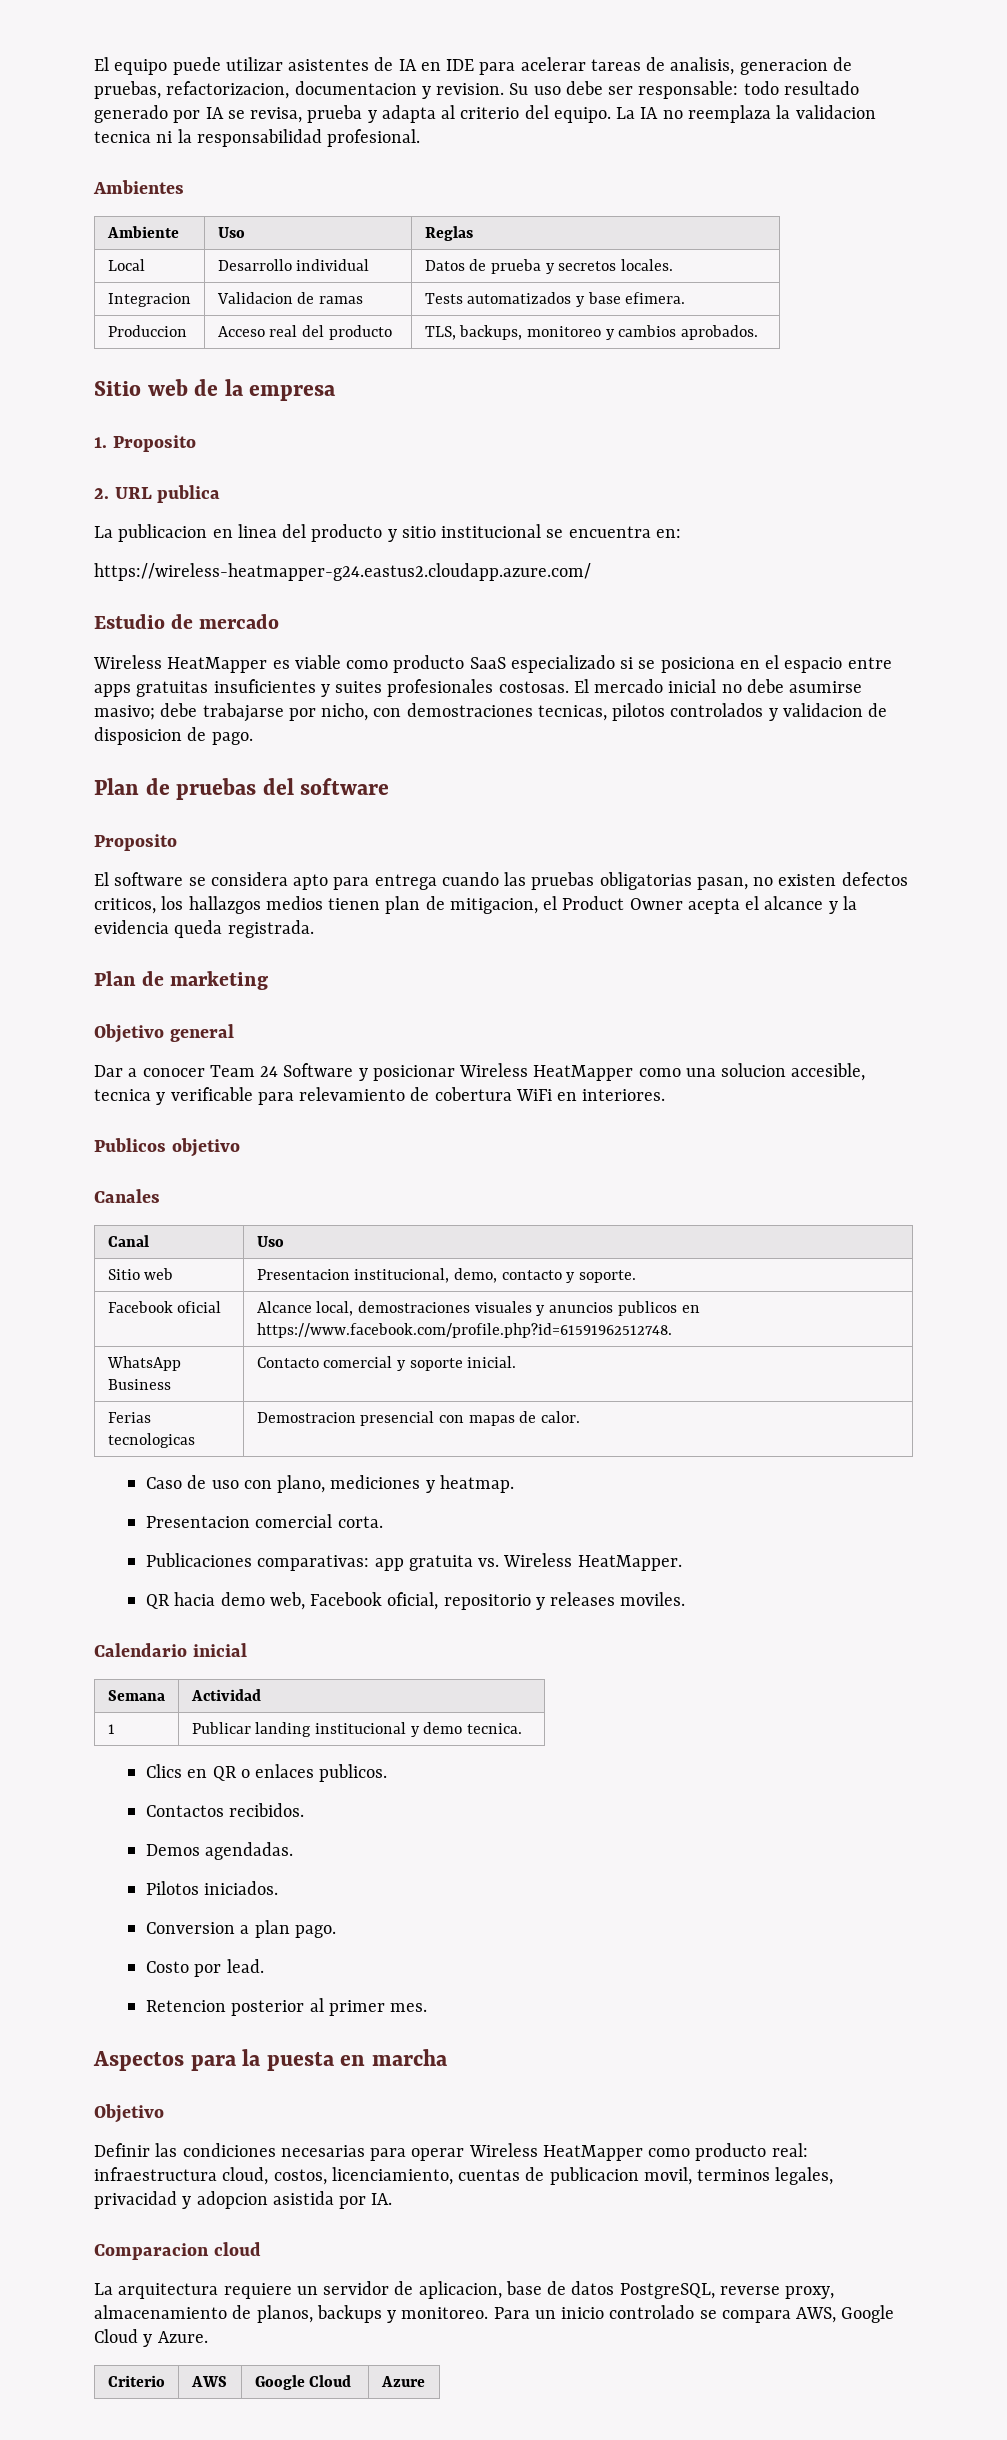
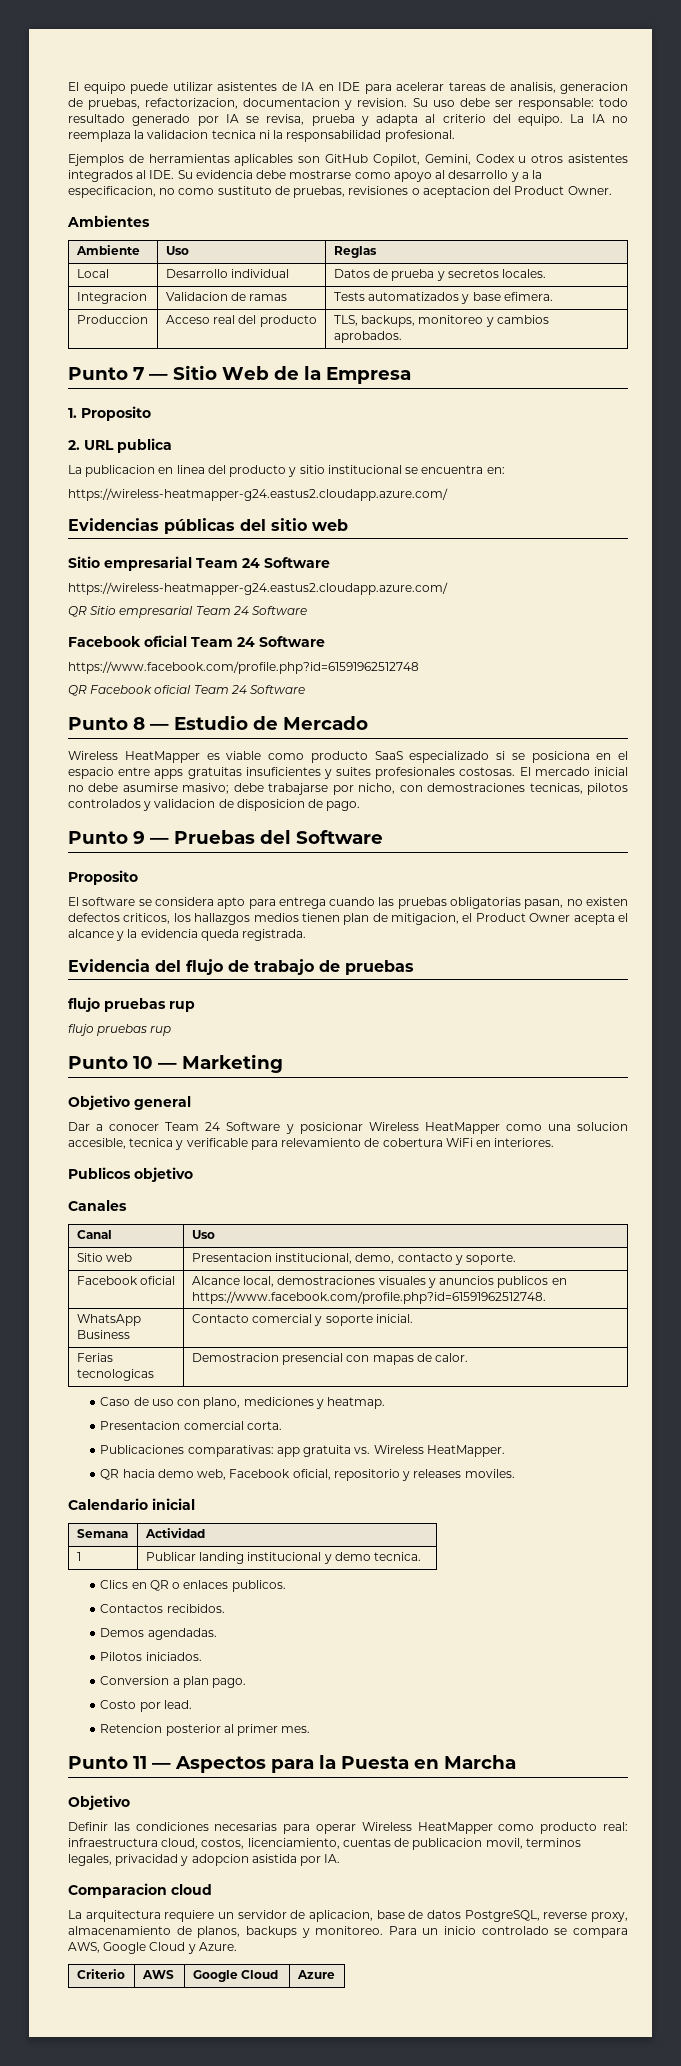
(421, 138) none -> [68,154,628,166] [68,170,543,182] [68,186,612,198] // Ejemplos de herramientas aplicables son GitHub Copilot, Gemini, Codex u otros asistentes integrados al IDE. Su evidencia debe mostrarse como apoyo al desarrollo y a la especificacion, no como sustituto de pruebas, revisiones o aceptacion del Product Owner.
[94,379,188,396] Sitio web -> [68,365,269,380] Punto 7 — Sitio Web
[249,385,337,401] empresa -> [326,367,411,384] Empresa
(591, 572) none -> [68,518,348,534] [68,556,330,571] [68,582,448,595] [68,606,308,618] [68,635,325,647] [68,661,419,674] [68,685,306,696] [68,717,169,730] Evidencias públicas del sitio web // Sitio empresarial Team 24 Software // https://wireless-heatmapper-g24.eastus2.cloudapp.azure.com/ // QR Sitio empresarial Team 24 Software // Facebook oficial Team 24 Software // https://www.facebook.com/profile.php?id=61591962512748 // QR Facebook oficial Team 24 Software // Punto 8 —
[199,614,280,629] mercado -> [283,716,368,730] Mercado
[94,778,390,800] Plan de pruebas del software -> [68,830,383,844] Punto 9 — Pruebas del Software
[94,971,269,990] Plan de marketing -> [68,959,414,975] [68,997,195,1012] [68,1024,172,1036] [68,1054,283,1073] Evidencia del flujo de trabajo de pruebas // flujo pruebas rup // flujo pruebas rup // Punto 10 — Marketing
[93,2049,449,2071] Aspectos para la puesta en marcha -> [68,1755,516,1773] Punto 11 — Aspectos para la Puesta en Marcha

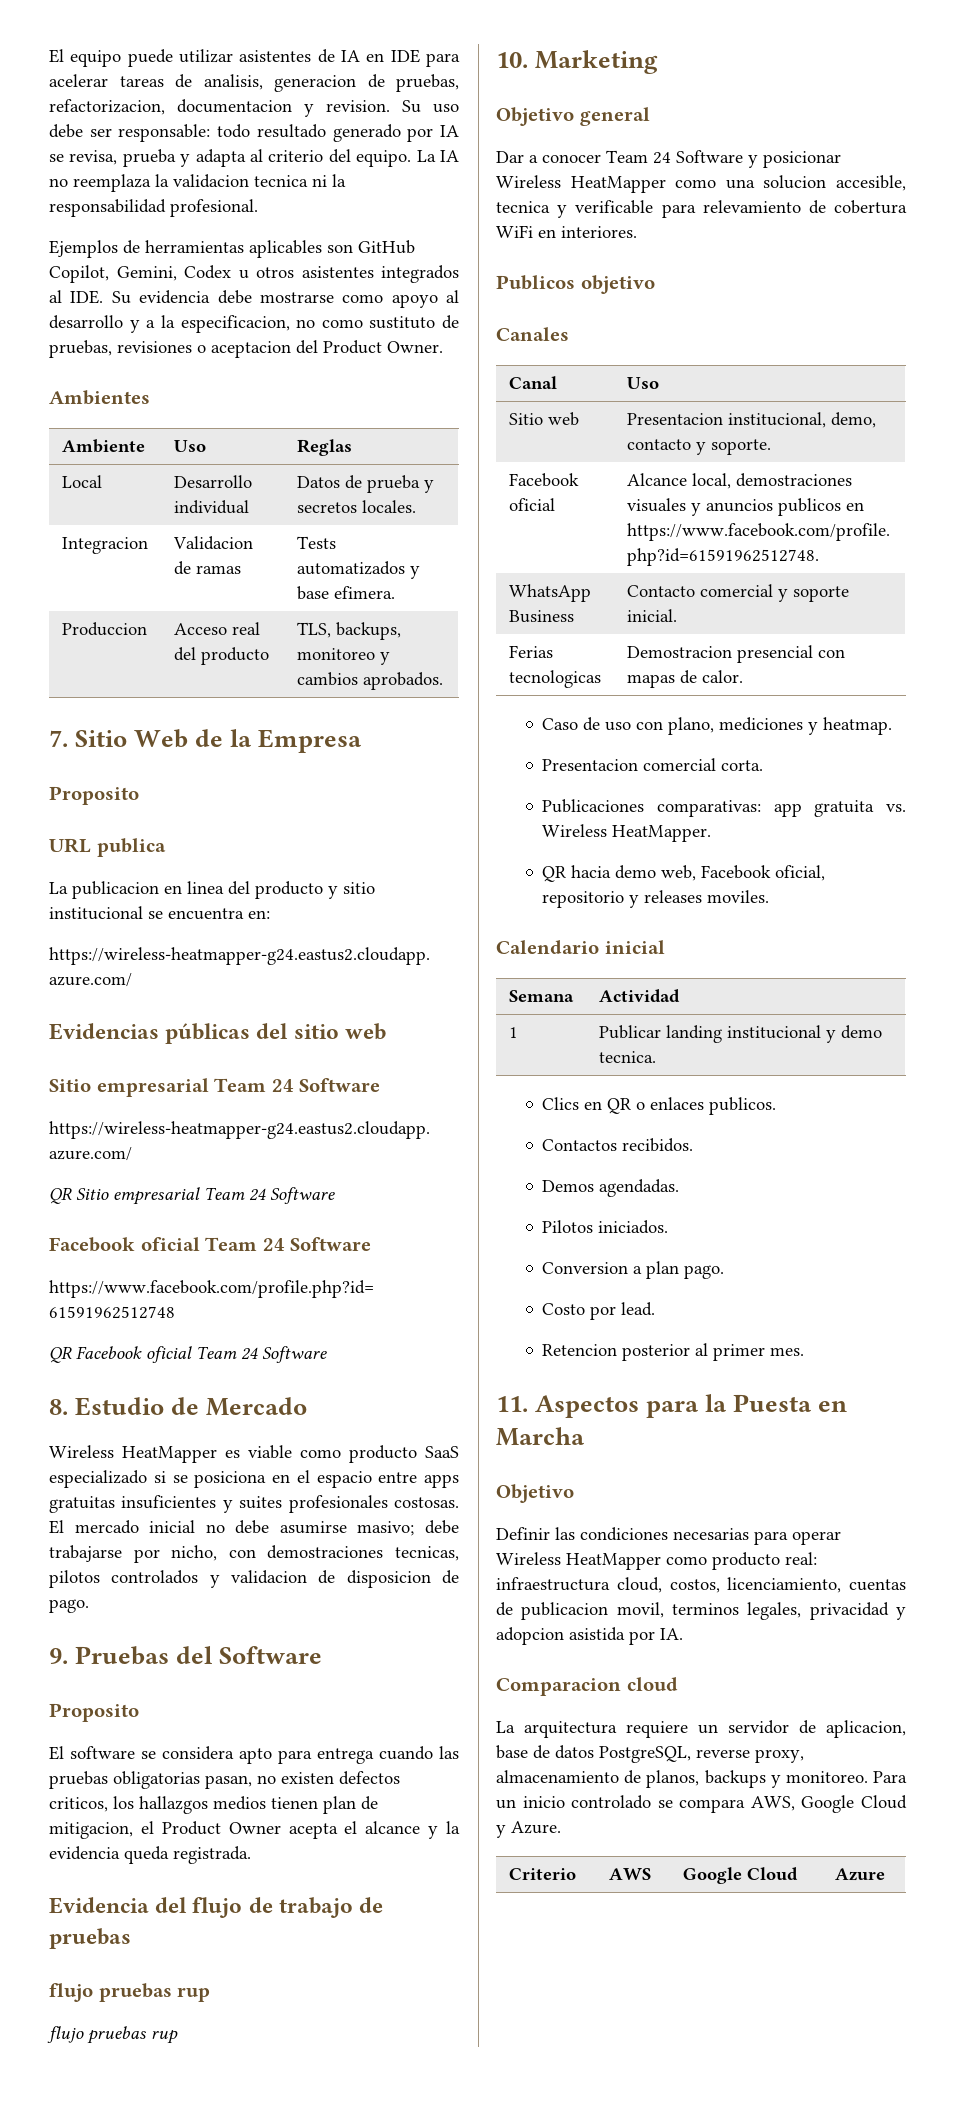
[68,367,168,380] Punto 7 — -> [49,730,68,747] 7.
[68,406,151,421] [68,440,80,450] 1. Proposito // 2. -> [49,786,139,805] Proposito //
[68,717,169,730] Punto 8 — -> [49,1399,68,1415] 8.
[68,831,169,844] Punto 9 — -> [49,1648,68,1664] 9.
[68,1056,177,1069] Punto 10 — -> [496,52,528,68] 10.
[68,1756,171,1769] Punto 11 — -> [496,1396,528,1412] 11.

